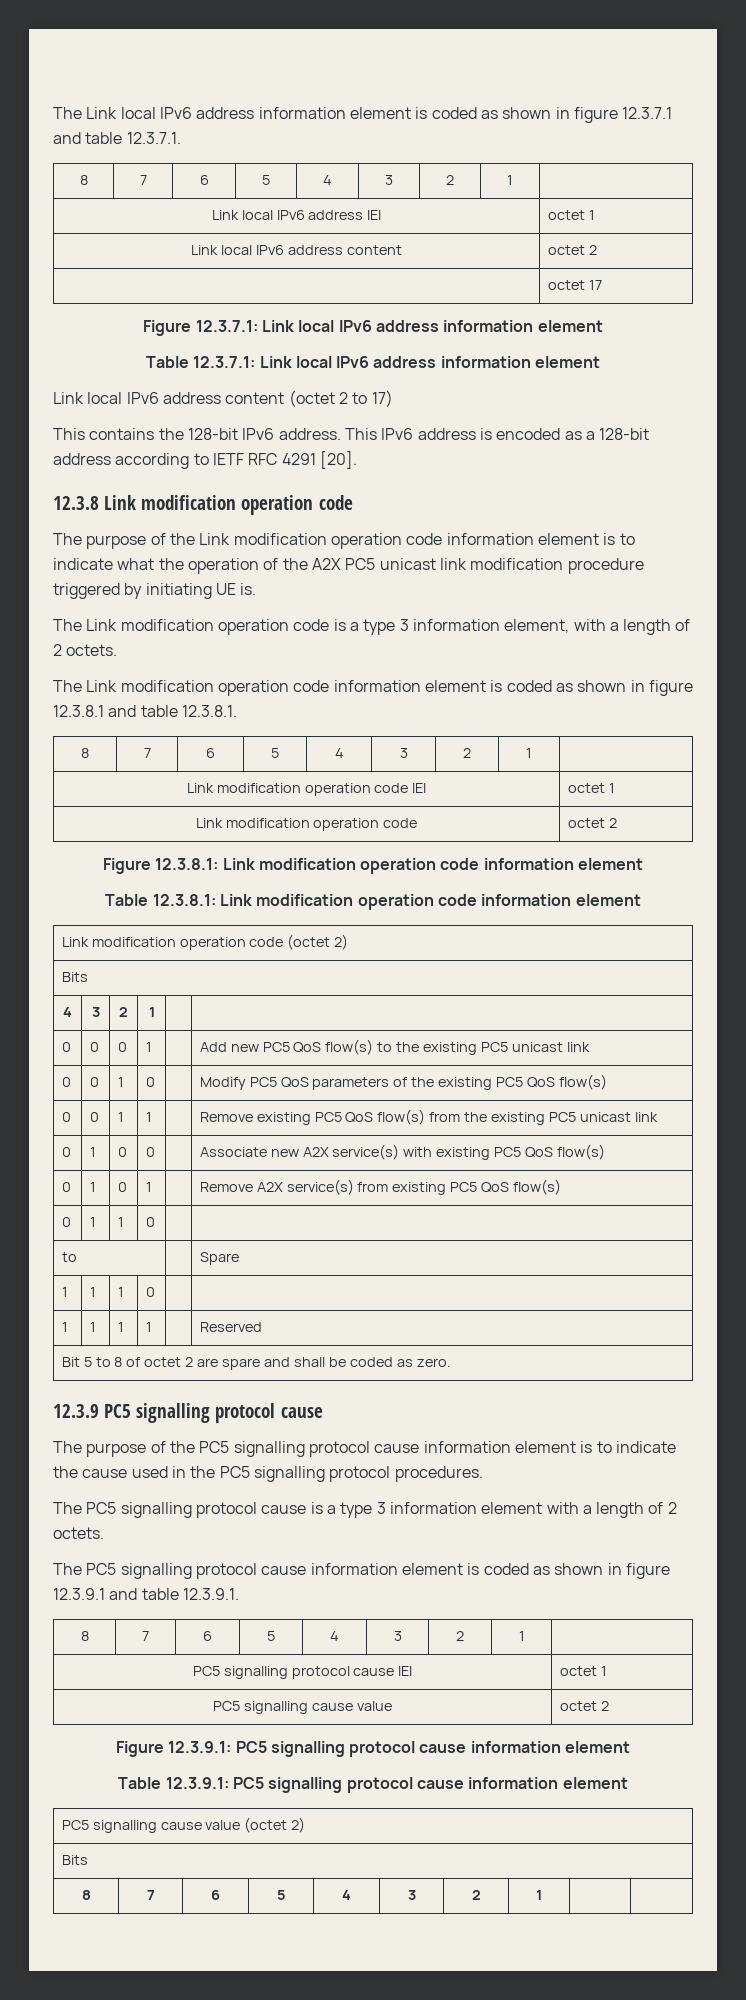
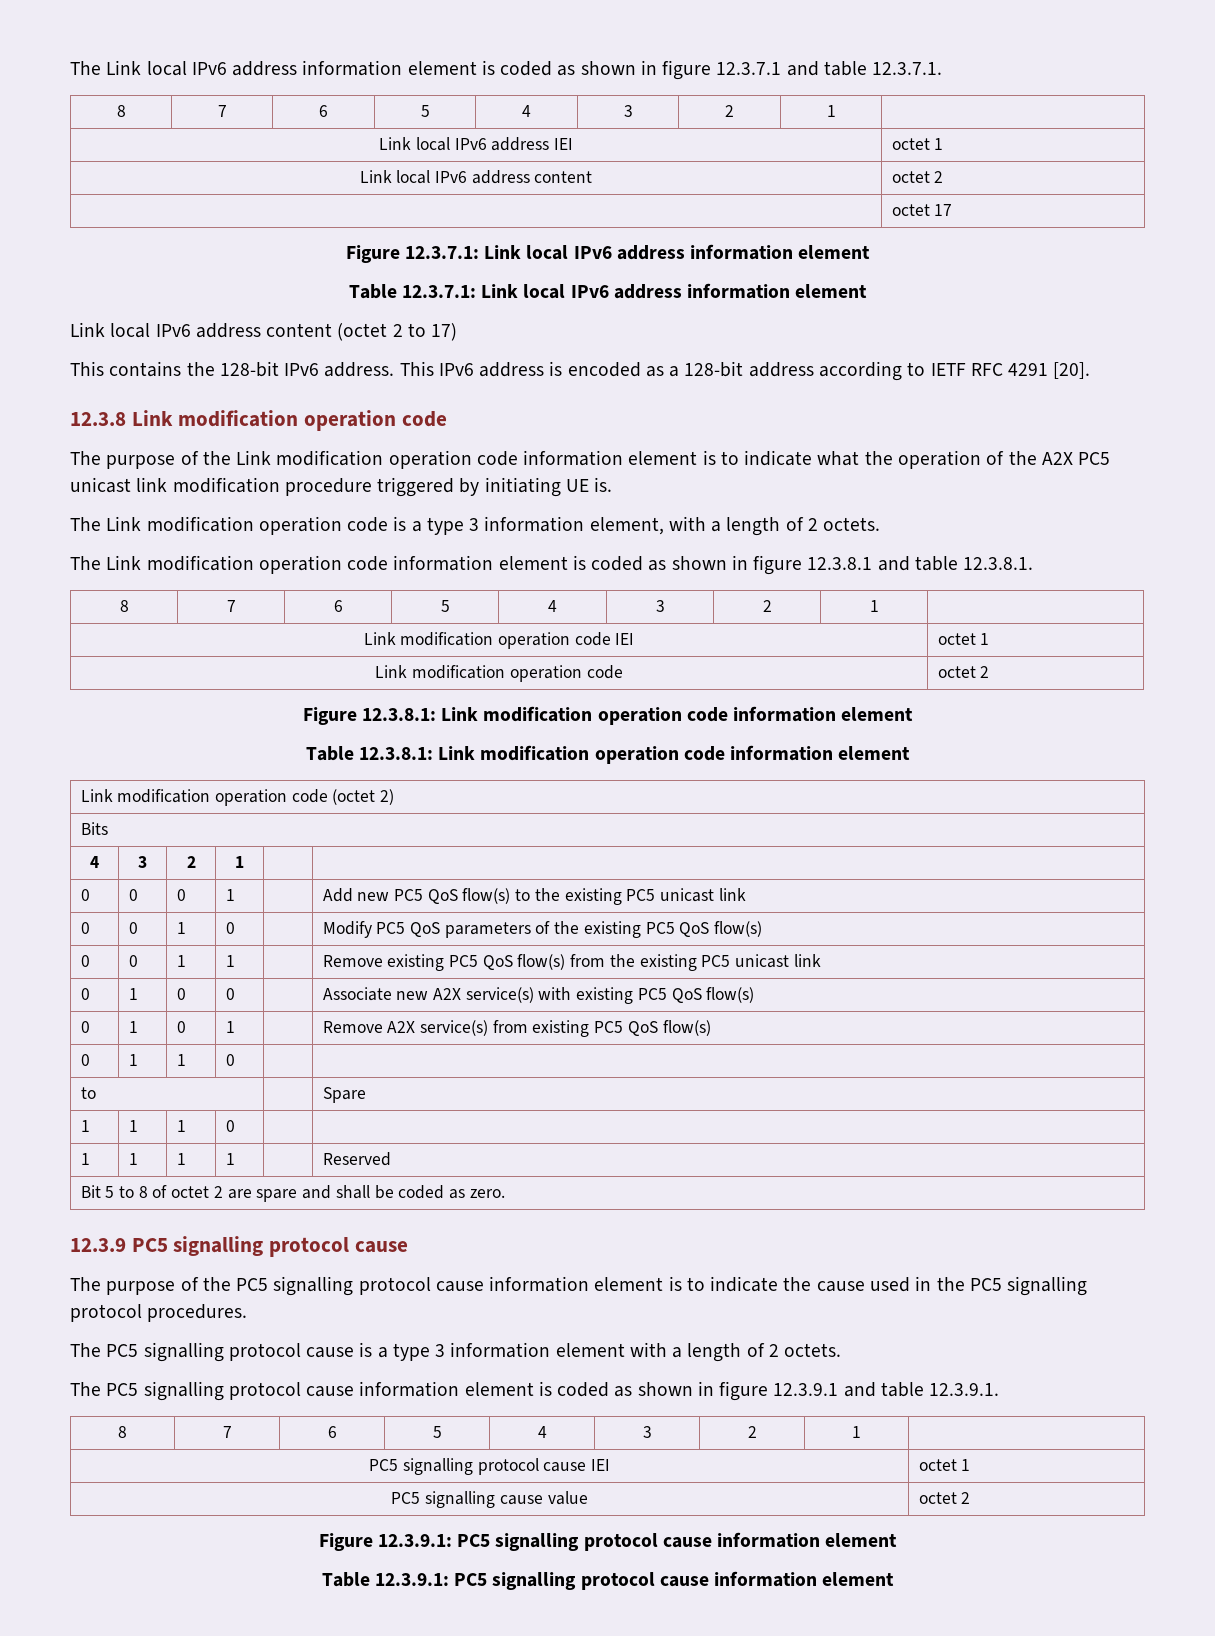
[61,1817,306,1833] [61,1855,88,1865] [81,1890,91,1900] [146,1890,155,1900] [211,1890,220,1900] [276,1890,286,1900] [342,1890,351,1900] [407,1890,416,1900] [471,1890,481,1900] [536,1890,542,1900] // PC5 signalling cause value (octet 2) // Bits // 8 | 7 | 6 | 5 | 4 | 3 | 2 | 1 | | -> (895, 1579) none

